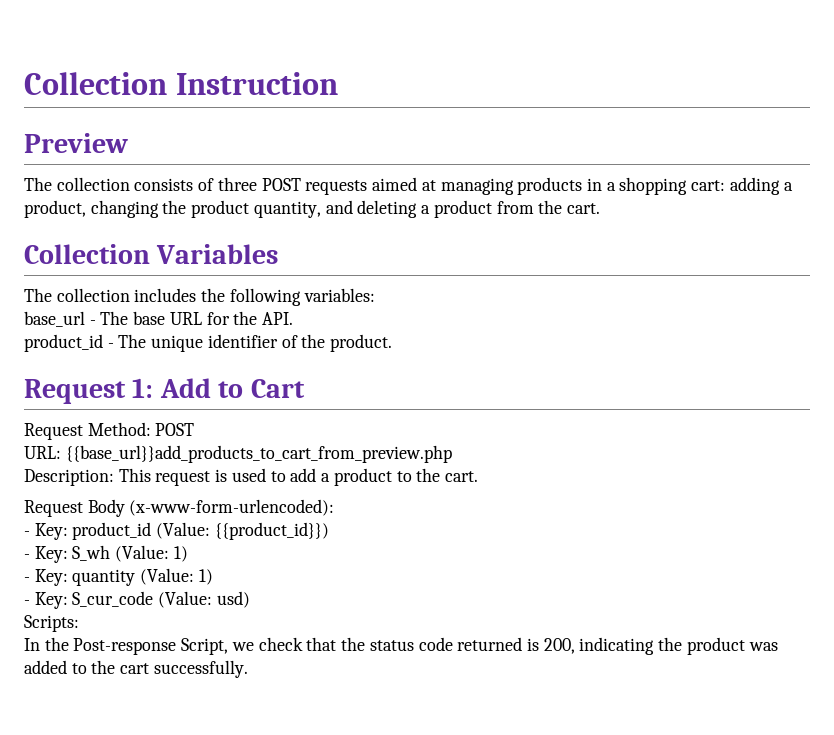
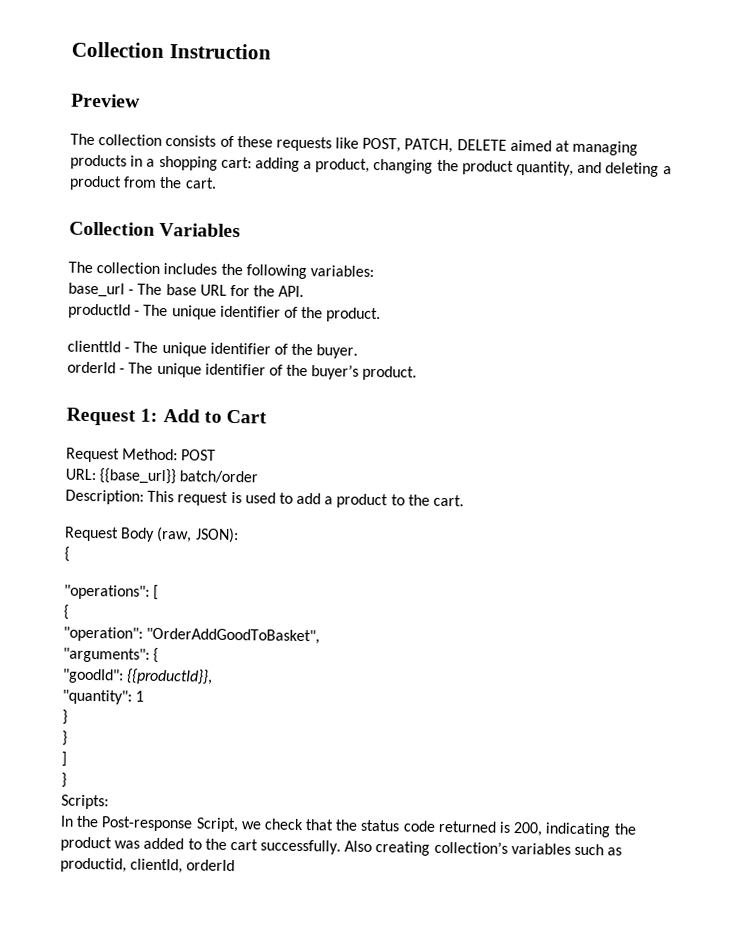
[217,177,368,195] three POST requests -> [236,136,507,154] these requests like POST, PATCH, DELETE
[24,334,103,352] product_id -> [68,303,131,319] productId
(393, 343) none -> [67,340,359,359] [67,361,418,381] // clienttId - The unique identifier of the buyer. // orderId - The unique identifier of the buyer’s product.
[65,445,452,463] {{base_url}}add_products_to_cart_from_preview.php -> [99,468,259,485] {{base_url}} batch/order
[129,499,335,516] [24,522,329,540] [24,545,188,563] [24,568,213,586] [24,591,250,609] (x-www-form-urlencoded): // - Key: product_id (Value: {{product_id}}) // - Key: S_wh (Value: 1) // - Key: quantity (Value: 1) // - Key: S_cur_code (Value: usd) -> [156,526,239,544] [64,546,70,562] [64,584,160,600] [63,604,70,620] [63,626,321,645] [63,647,160,663] [62,668,214,685] [62,689,145,705] [62,709,68,725] [62,730,68,746] [61,751,67,767] [61,772,67,788] (raw, JSON): // { // "operations": [ // { // "operation": "OrderAddGoodToBasket", // "arguments": { // "goodId": {{productId}}, // "quantity": 1 // } // } // ] // }
(248, 669) none -> [344,840,623,856] [60,857,236,874] Also creating collection’s variables such as productid, clientId, orderId

